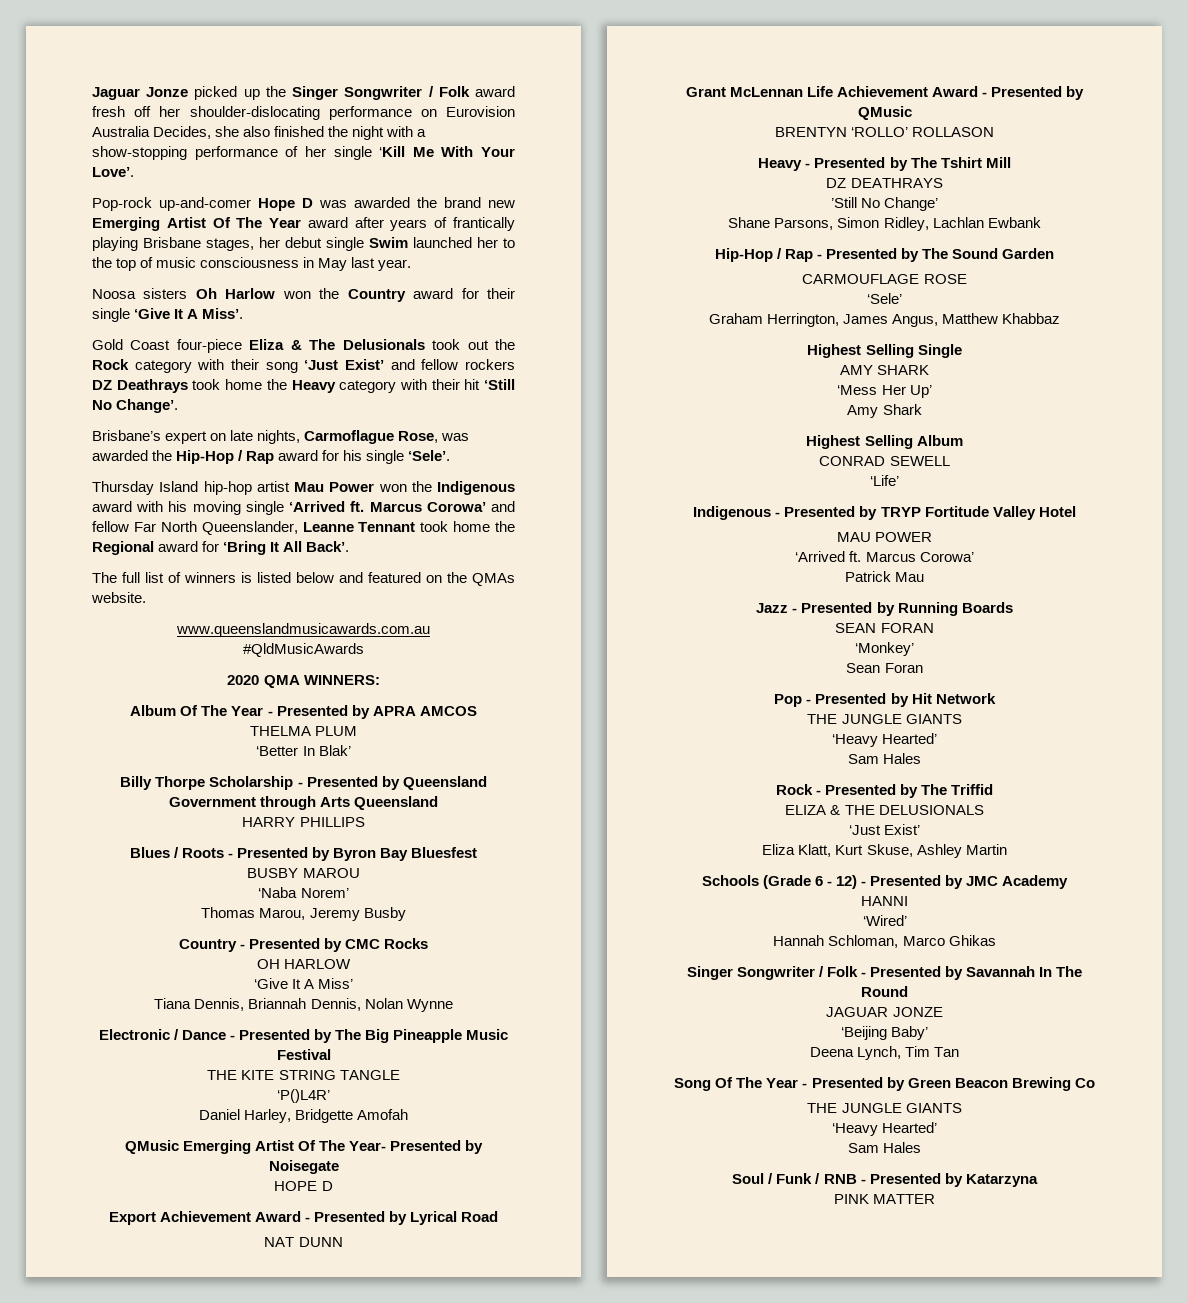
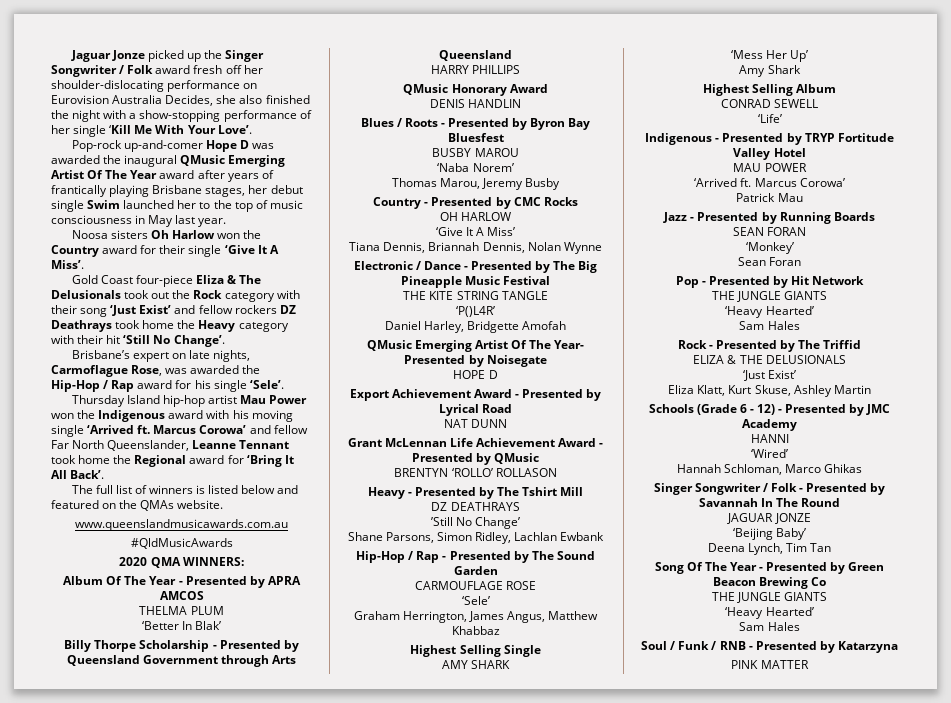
[444,197,515,208] brand new -> [124,155,226,167] inaugural QMusic
(365, 822) none -> [403,84,548,96] [429,99,522,108] // QMusic Honorary Award // DENIS HANDLIN

